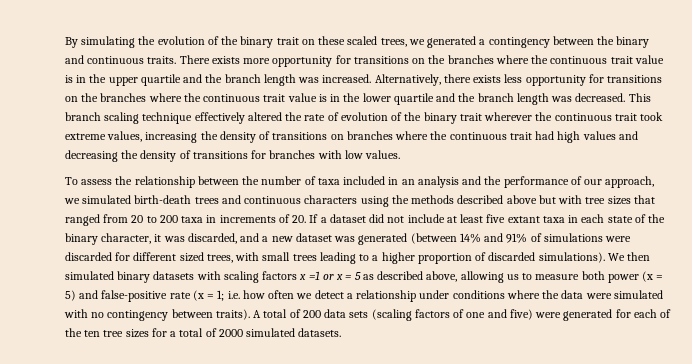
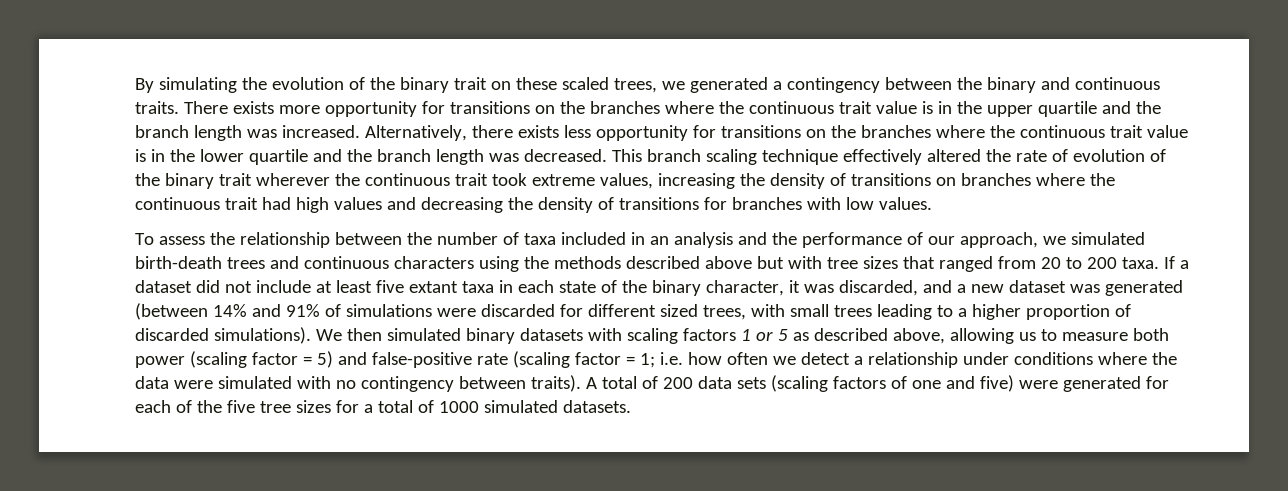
[181,214,307,223] taxa in increments of 20. -> [1121,257,1159,269] taxa.
[299,271,353,280] x =1 or x = -> [740,329,773,341] 1 or
[642,271,654,282] (x -> [189,351,298,368] (scaling factor
[192,290,204,301] (x -> [512,351,621,368] (scaling factor
[84,330,101,337] ten -> [226,400,255,413] five
[218,329,243,337] 2000 -> [438,401,479,413] 1000

